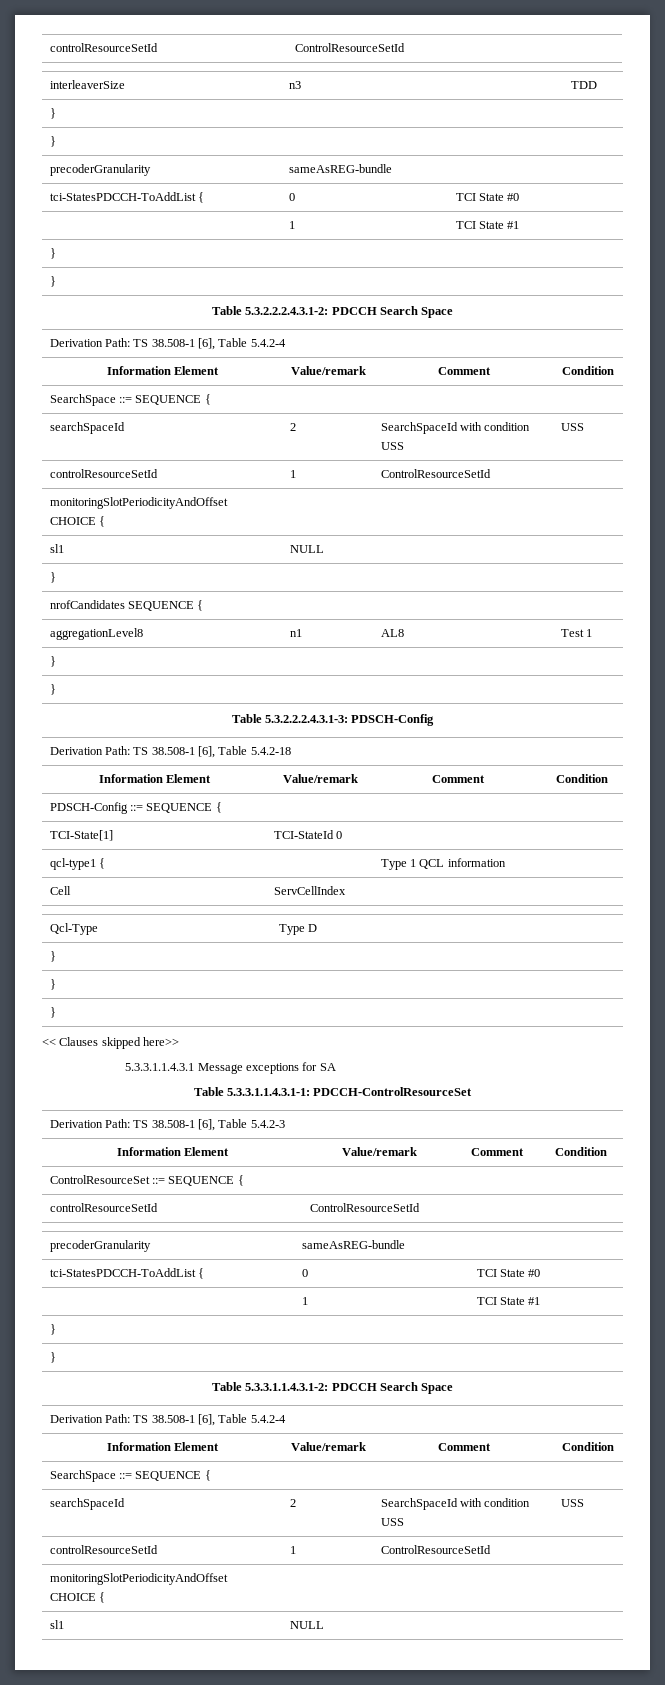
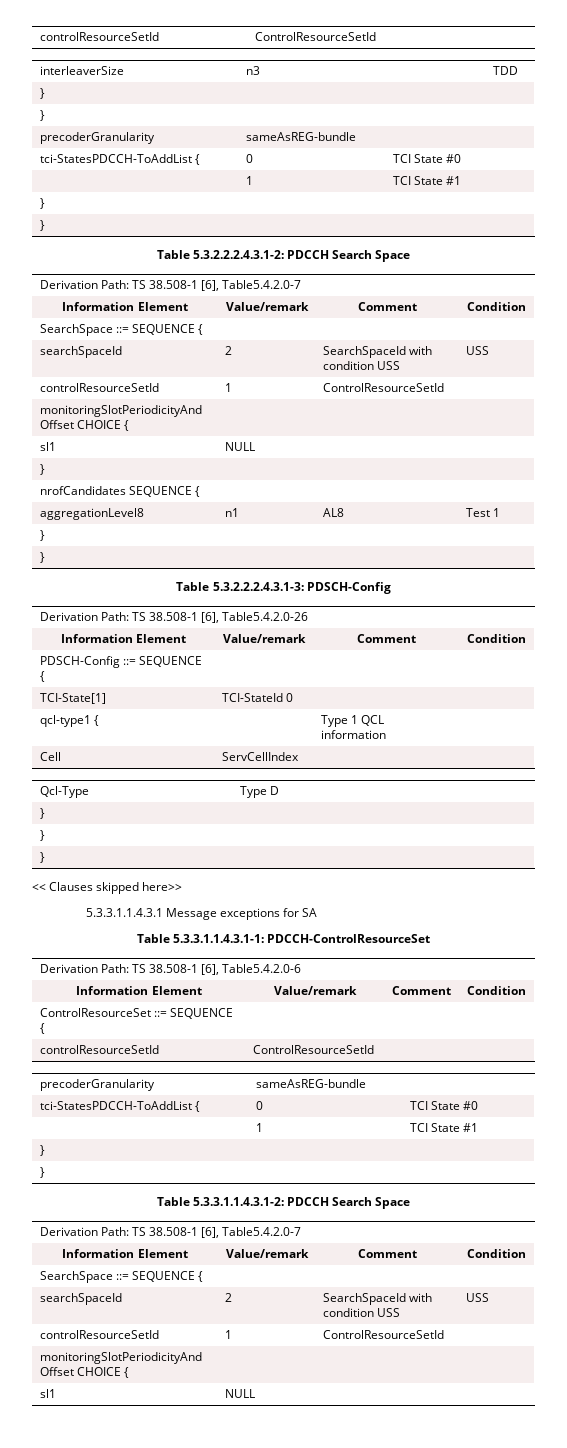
[218,338,286,347] Table 5.4.2-4 -> [222,280,302,289] Table5.4.2.0-7
[218,746,291,755] Table 5.4.2-18 -> [222,612,309,621] Table5.4.2.0-26
[218,1119,285,1128] Table 5.4.2-3 -> [222,964,302,973] Table5.4.2.0-6
[218,1414,286,1423] Table 5.4.2-4 -> [222,1227,302,1236] Table5.4.2.0-7

